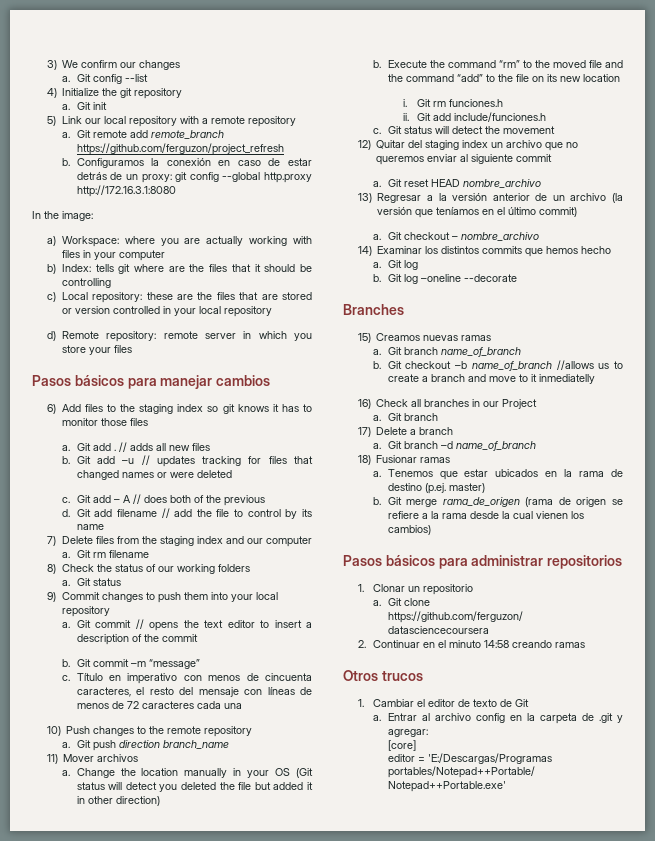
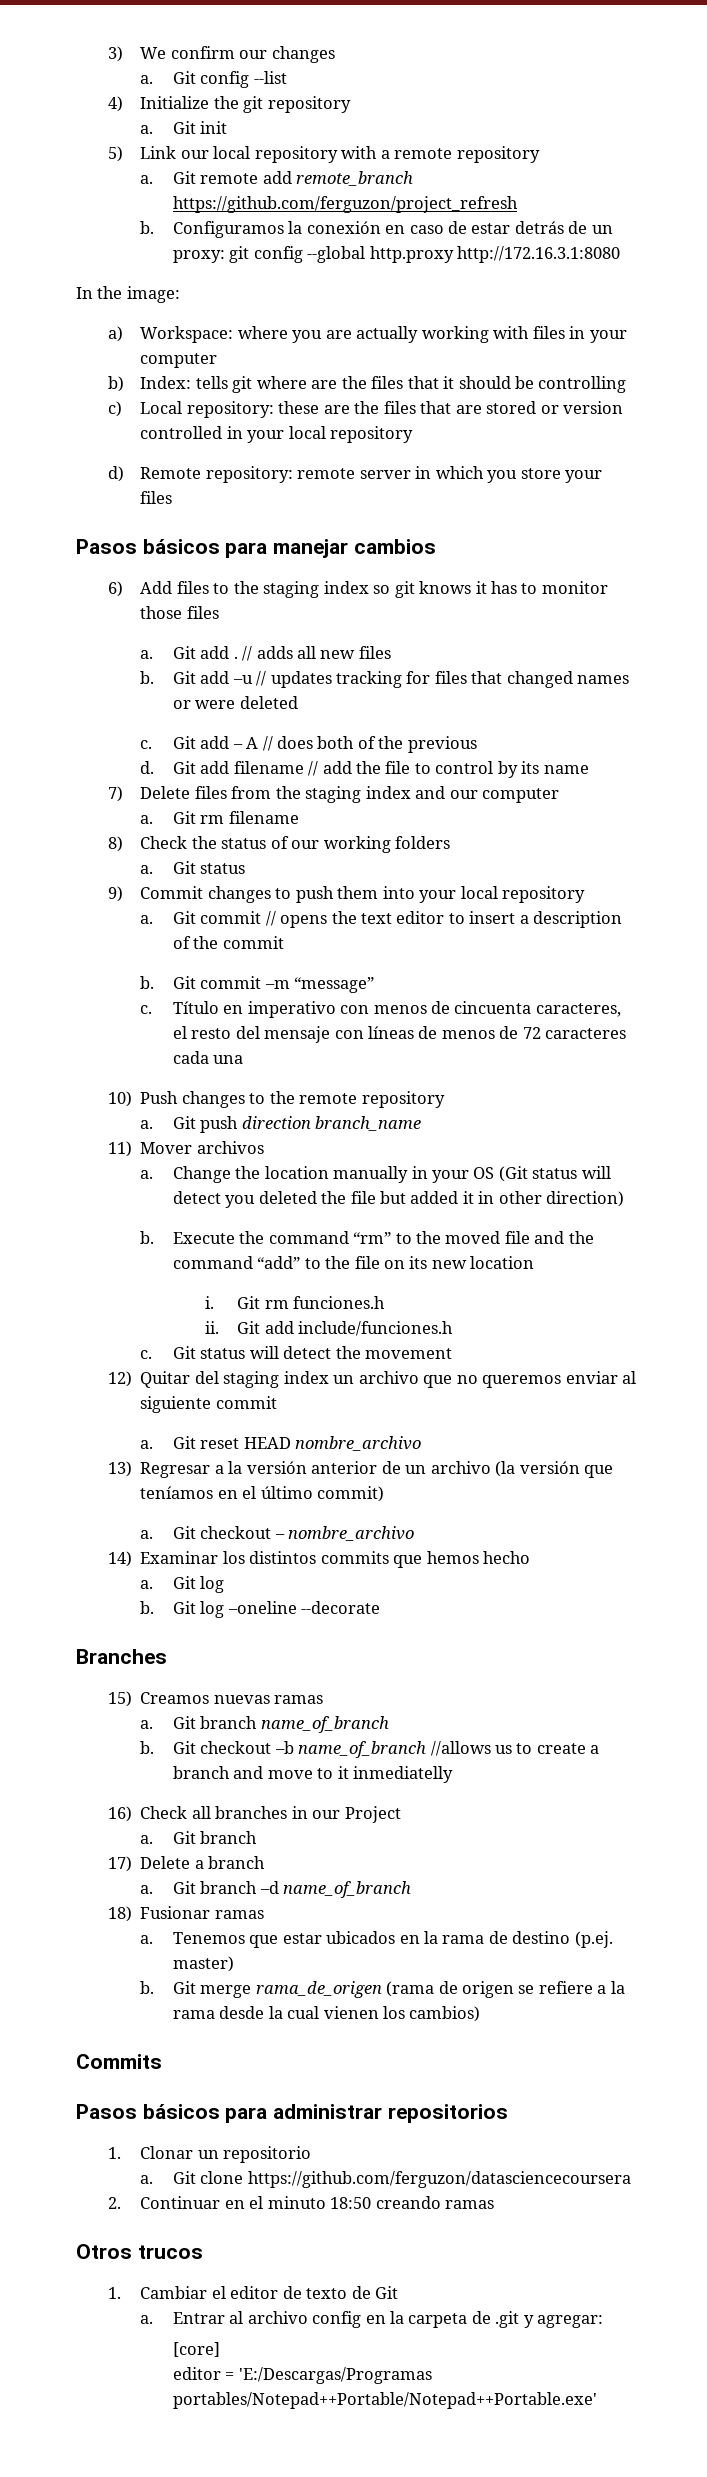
(431, 530) none -> [76,2054,162,2069] // Commits
[483,640,509,648] 14:58 -> [330,2197,372,2209] 18:50

